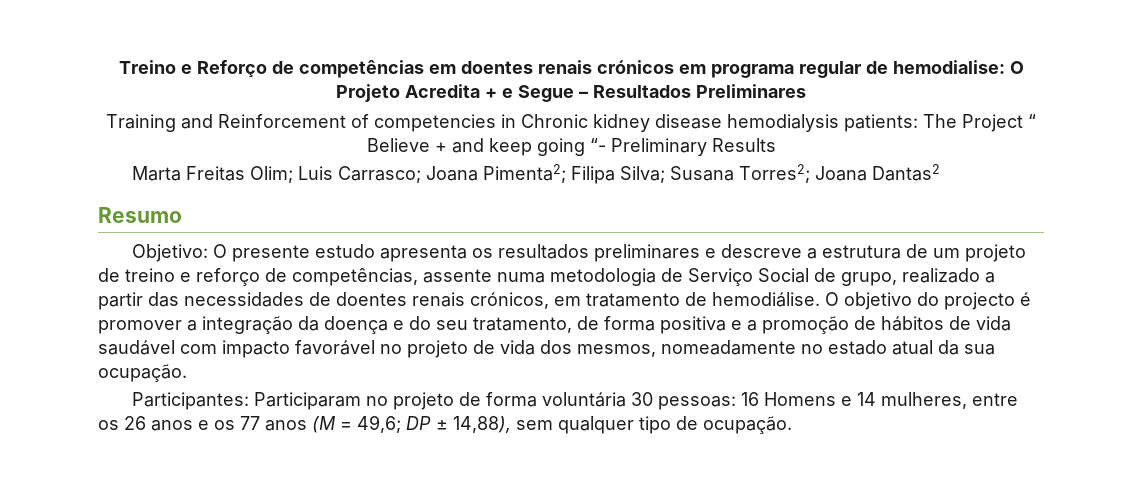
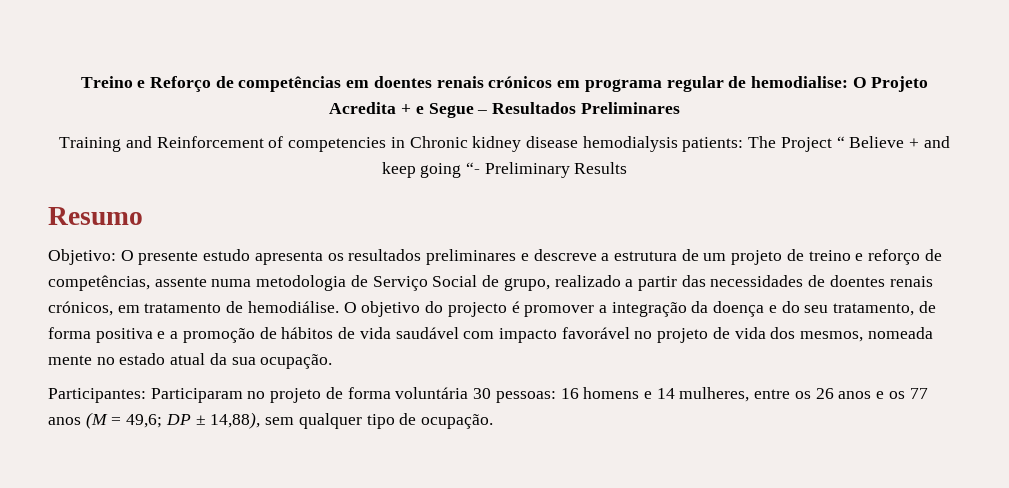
[132,164,941,184] // Marta Freitas Olim; Luis Carrasco; Joana Pimenta2; Filipa Silva; Susana Torres2; Joana Dantas2 -> (628, 168) none
[661,340,796,355] nomeadamente -> [867,327,933,339] [48,355,92,365] nomeada mente
[764,392,837,406] Homens -> [583,387,640,399] homens

